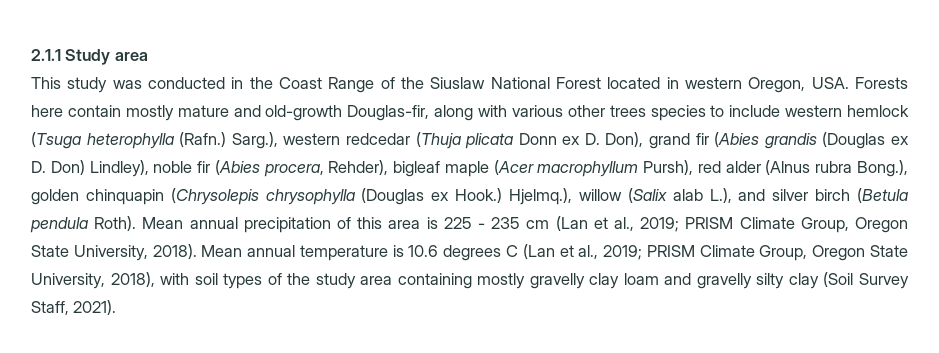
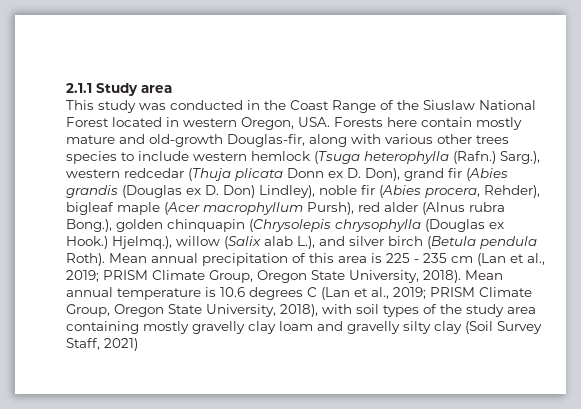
[73,300,117,315] 2021). -> [104,338,138,351] 2021)

